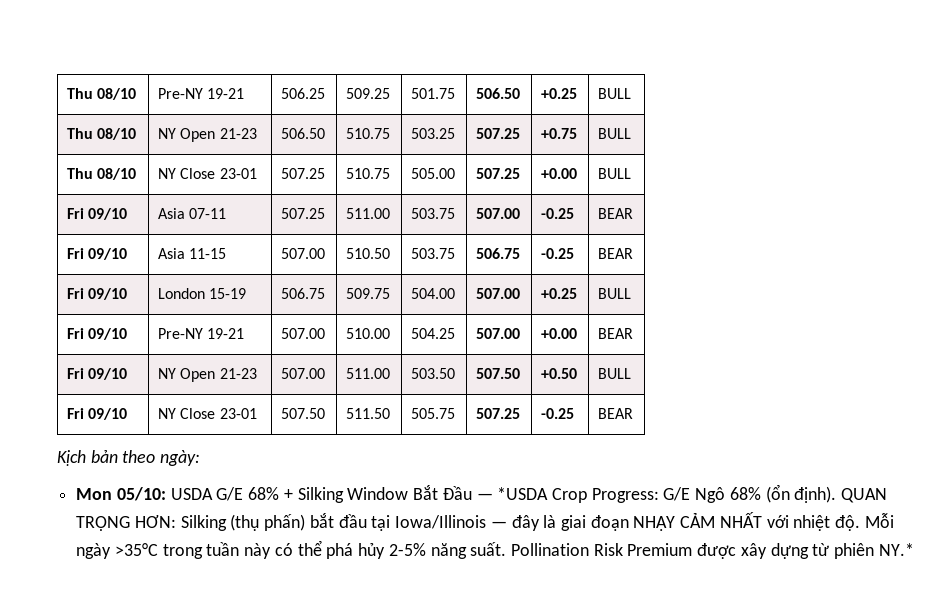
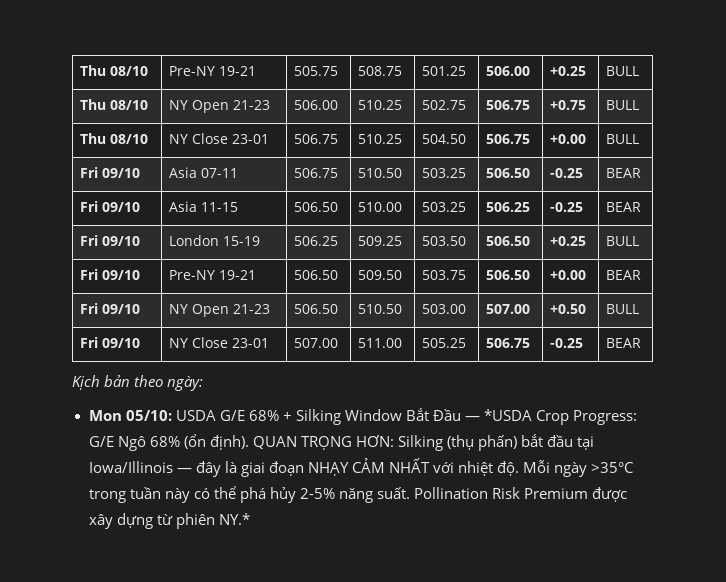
[281,88,326,99] [346,88,391,99] [411,88,456,99] [476,88,521,99] 506.25 | 509.25 | 501.75 | 506.50 -> [294,66,339,76] [358,66,403,76] [422,66,467,76] [486,66,531,76] 505.75 | 508.75 | 501.25 | 506.00
[281,128,326,139] [346,128,391,139] [411,128,456,139] [476,128,521,139] 506.50 | 510.75 | 503.25 | 507.25 -> [294,100,339,110] [358,100,403,110] [422,100,467,110] [486,100,531,110] 506.00 | 510.25 | 502.75 | 506.75
[281,168,326,179] [346,168,391,179] [411,168,456,179] [476,168,521,179] 507.25 | 510.75 | 505.00 | 507.25 -> [294,134,339,144] [358,134,403,144] [422,134,467,144] [486,134,531,144] 506.75 | 510.25 | 504.50 | 506.75
[281,208,326,219] [346,208,391,219] [411,208,456,219] [476,208,521,219] 507.25 | 511.00 | 503.75 | 507.00 -> [294,168,339,178] [358,168,403,178] [422,168,467,178] [486,168,531,178] 506.75 | 510.50 | 503.25 | 506.50
[281,248,326,259] [346,248,391,259] [411,248,456,259] [476,248,521,259] 507.00 | 510.50 | 503.75 | 506.75 -> [294,202,339,212] [358,202,403,212] [422,202,467,212] [486,202,531,212] 506.50 | 510.00 | 503.25 | 506.25
[281,288,326,299] [346,288,391,299] [411,288,456,299] [476,288,521,299] 506.75 | 509.75 | 504.00 | 507.00 -> [294,236,339,246] [358,236,403,246] [422,236,467,246] [486,236,531,246] 506.25 | 509.25 | 503.50 | 506.50
[281,328,326,339] [346,328,391,339] [411,328,456,339] [476,328,521,339] 507.00 | 510.00 | 504.25 | 507.00 -> [294,270,339,280] [358,270,403,280] [422,270,467,280] [486,270,531,280] 506.50 | 509.50 | 503.75 | 506.50
[281,368,326,379] [346,368,391,379] [411,368,456,379] [476,368,521,379] 507.00 | 511.00 | 503.50 | 507.50 -> [294,304,339,314] [358,304,403,314] [422,304,467,314] [486,304,531,314] 506.50 | 510.50 | 503.00 | 507.00
[281,408,326,419] [346,408,391,419] [411,408,456,419] [476,408,521,419] 507.50 | 511.50 | 505.75 | 507.25 -> [294,338,339,348] [358,338,403,348] [422,338,467,348] [486,338,531,348] 507.00 | 511.00 | 505.25 | 506.75

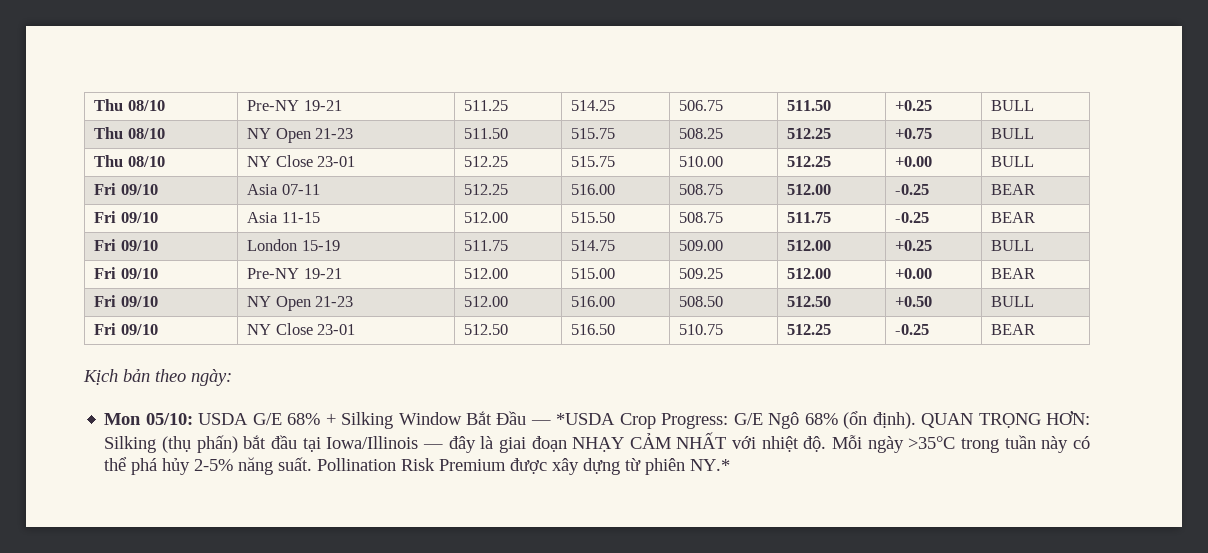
[294,66,339,76] [358,66,403,76] [422,66,467,76] [486,66,531,76] 505.75 | 508.75 | 501.25 | 506.00 -> [464,100,509,111] [571,100,616,111] [679,100,724,111] [787,100,832,111] 511.25 | 514.25 | 506.75 | 511.50
[294,100,339,110] [358,100,403,110] [422,100,467,110] [486,100,531,110] 506.00 | 510.25 | 502.75 | 506.75 -> [464,128,509,139] [571,128,616,139] [679,128,724,139] [787,128,832,139] 511.50 | 515.75 | 508.25 | 512.25
[294,134,339,144] [358,134,403,144] [422,134,467,144] [486,134,531,144] 506.75 | 510.25 | 504.50 | 506.75 -> [464,156,509,167] [571,156,616,167] [679,156,724,167] [787,156,832,167] 512.25 | 515.75 | 510.00 | 512.25
[294,168,339,178] [358,168,403,178] [422,168,467,178] [486,168,531,178] 506.75 | 510.50 | 503.25 | 506.50 -> [464,184,509,195] [571,184,616,195] [679,184,724,195] [787,184,832,195] 512.25 | 516.00 | 508.75 | 512.00
[294,202,339,212] [358,202,403,212] [422,202,467,212] [486,202,531,212] 506.50 | 510.00 | 503.25 | 506.25 -> [464,212,509,223] [571,212,616,223] [679,212,724,223] [787,212,832,223] 512.00 | 515.50 | 508.75 | 511.75
[294,236,339,246] [358,236,403,246] [422,236,467,246] [486,236,531,246] 506.25 | 509.25 | 503.50 | 506.50 -> [464,240,509,251] [571,240,616,251] [679,240,724,251] [787,240,832,251] 511.75 | 514.75 | 509.00 | 512.00
[294,270,339,280] [358,270,403,280] [422,270,467,280] [486,270,531,280] 506.50 | 509.50 | 503.75 | 506.50 -> [464,268,509,279] [571,268,616,279] [679,268,724,279] [787,268,832,279] 512.00 | 515.00 | 509.25 | 512.00
[294,304,339,314] [358,304,403,314] [422,304,467,314] [486,304,531,314] 506.50 | 510.50 | 503.00 | 507.00 -> [464,296,509,307] [571,296,616,307] [679,296,724,307] [787,296,832,307] 512.00 | 516.00 | 508.50 | 512.50
[294,338,339,348] [358,338,403,348] [422,338,467,348] [486,338,531,348] 507.00 | 511.00 | 505.25 | 506.75 -> [464,324,509,335] [571,324,616,335] [679,324,724,335] [787,324,832,335] 512.50 | 516.50 | 510.75 | 512.25

